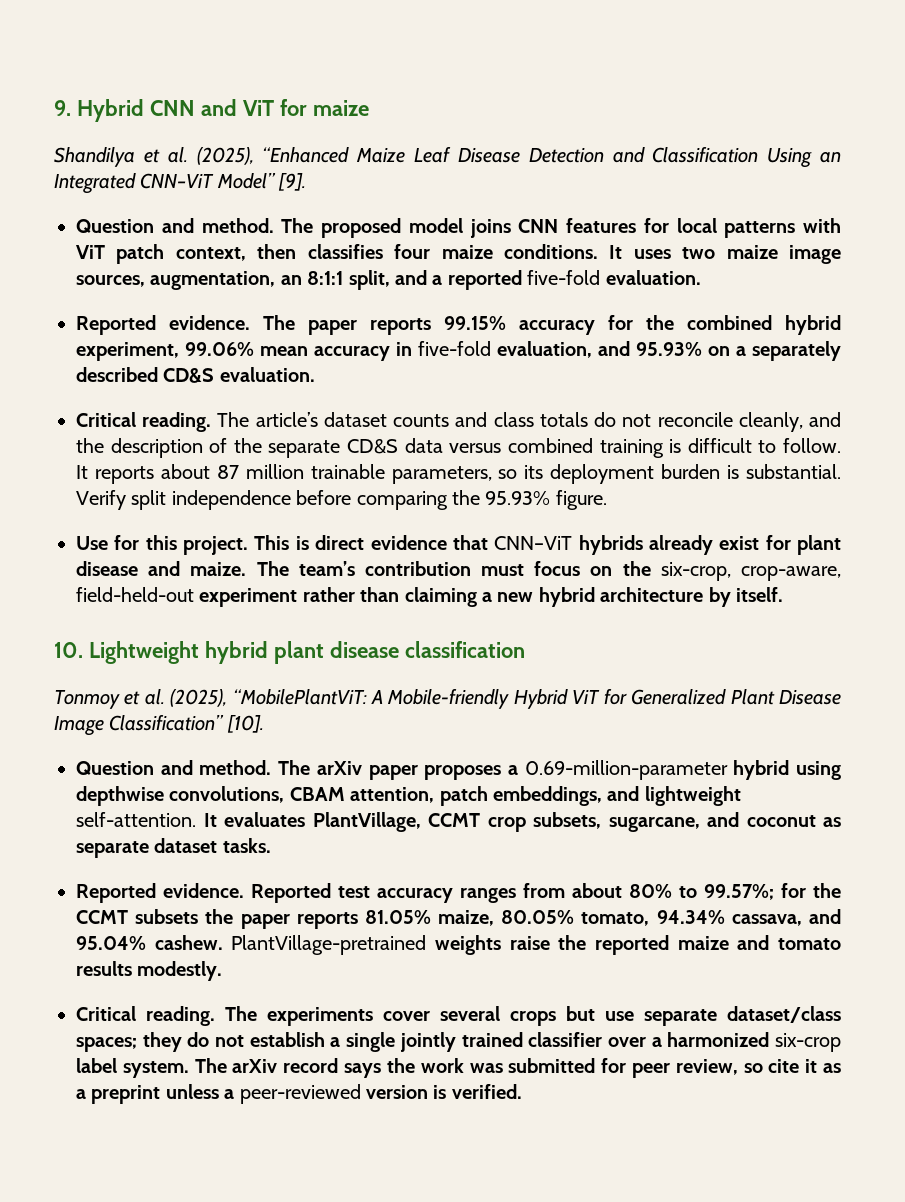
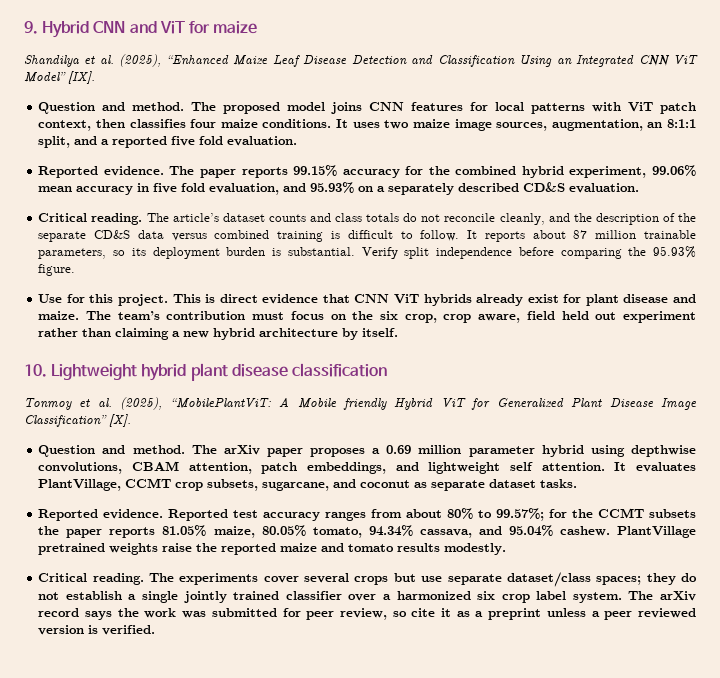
[140,173,307,191] CNN–ViT Model” [9]. -> [638,55,698,67] [24,71,95,84] CNN ViT Model” [IX].
[527,270,601,285] five-fold -> [171,136,224,146] five fold
[418,341,491,356] five-fold -> [153,183,206,193] five fold
[494,536,573,550] CNN–ViT -> [354,294,420,304] CNN ViT
[660,562,841,581] [76,587,194,602] six-crop, crop-aware, field-held-out -> [380,311,617,323] six crop, crop aware, field held out
[387,689,510,709] Mobile-friendly -> [297,398,387,410] Mobile friendly
[226,715,264,733] [10]. -> [109,414,131,427] [X].
[524,760,728,780] 0.69-million-parameter -> [386,445,535,457] 0.69 million parameter
[76,812,196,827] self-attention. -> [509,462,605,471] self attention.
[231,935,427,955] PlantVillage-pretrained -> [617,526,697,538] [38,543,106,555] PlantVillage pretrained
[775,1033,841,1052] six-crop -> [477,591,530,603] six crop
[239,1084,361,1104] peer-reviewed -> [604,608,696,620] peer reviewed

